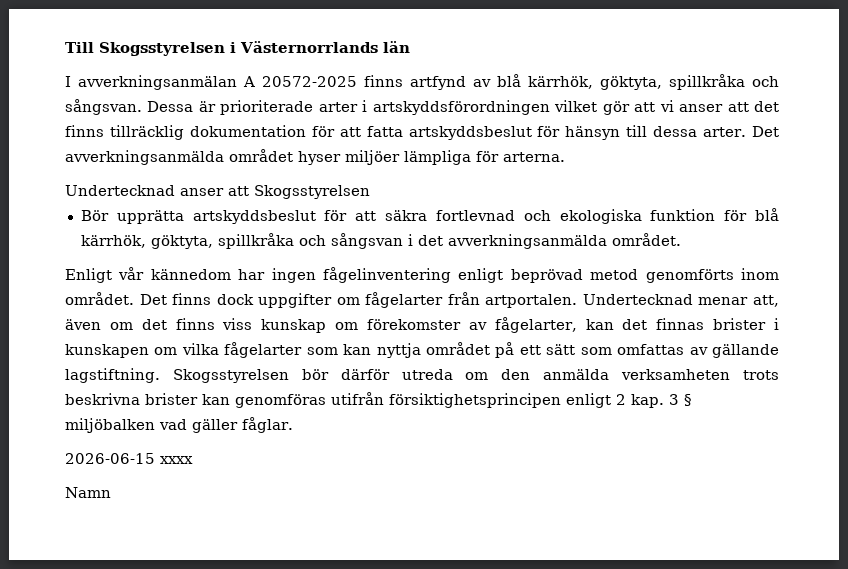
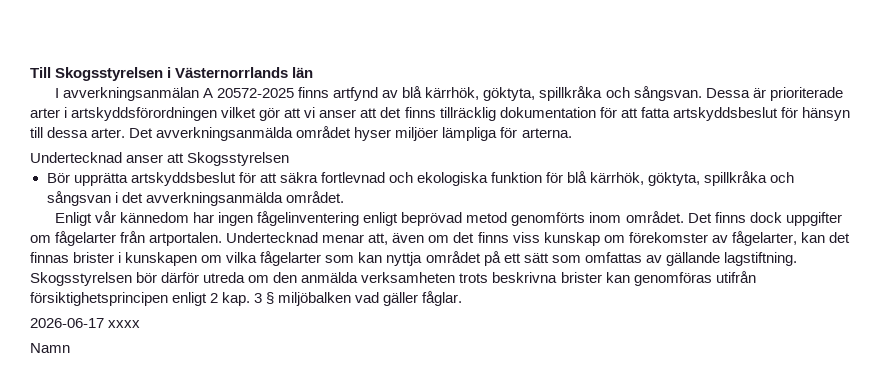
[65,453,155,464] 2026-06-15 -> [30,318,104,328] 2026-06-17

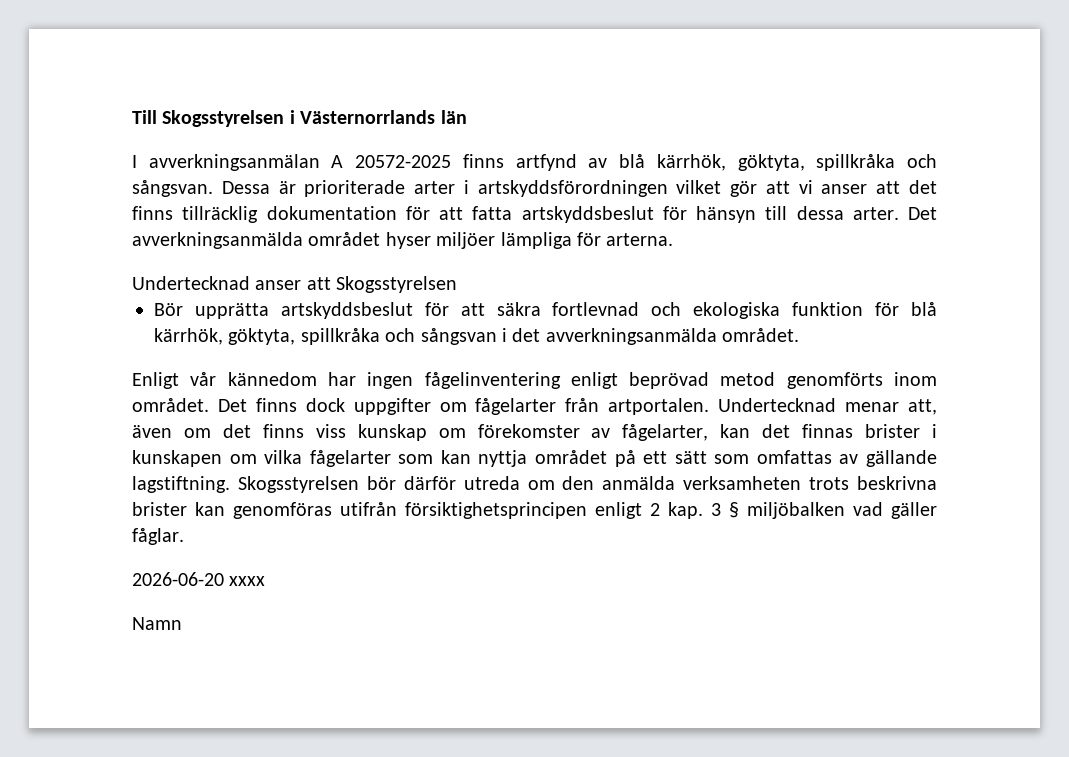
[30,318,104,328] 2026-06-17 -> [132,572,224,586] 2026-06-20

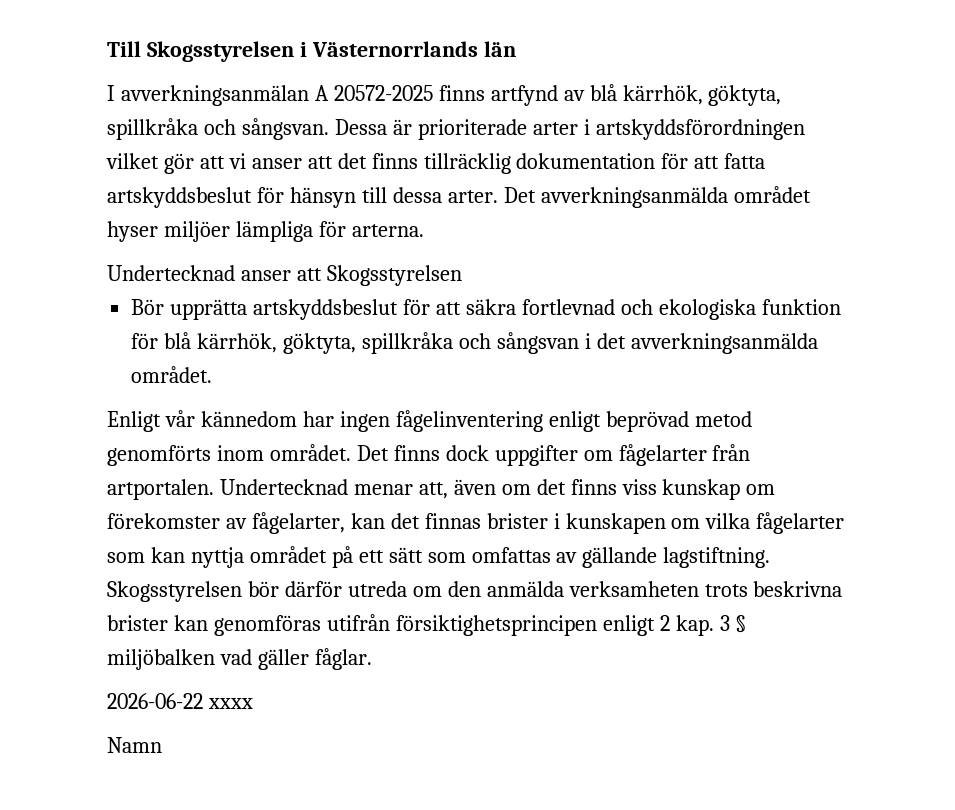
[132,572,224,586] 2026-06-20 -> [107,693,203,709] 2026-06-22

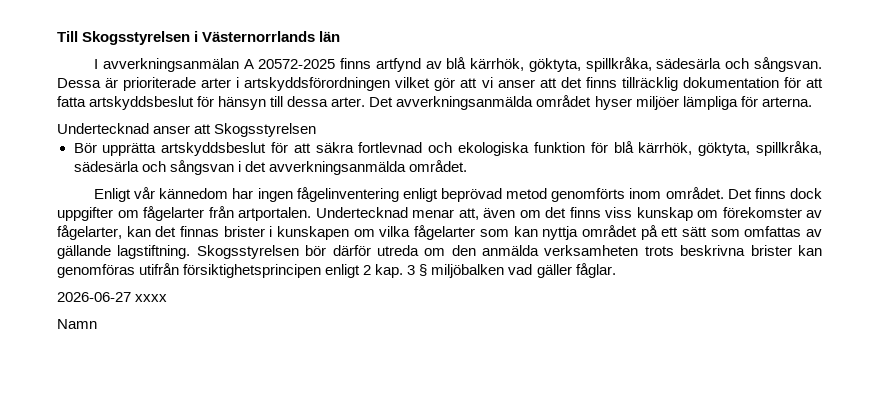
[107,118,198,140] spillkråka -> [585,57,722,72] spillkråka, sädesärla
[361,332,453,354] spillkråka -> [755,141,822,156] [73,161,139,172] spillkråka, sädesärla
[107,693,203,709] 2026-06-22 -> [57,292,131,302] 2026-06-27

